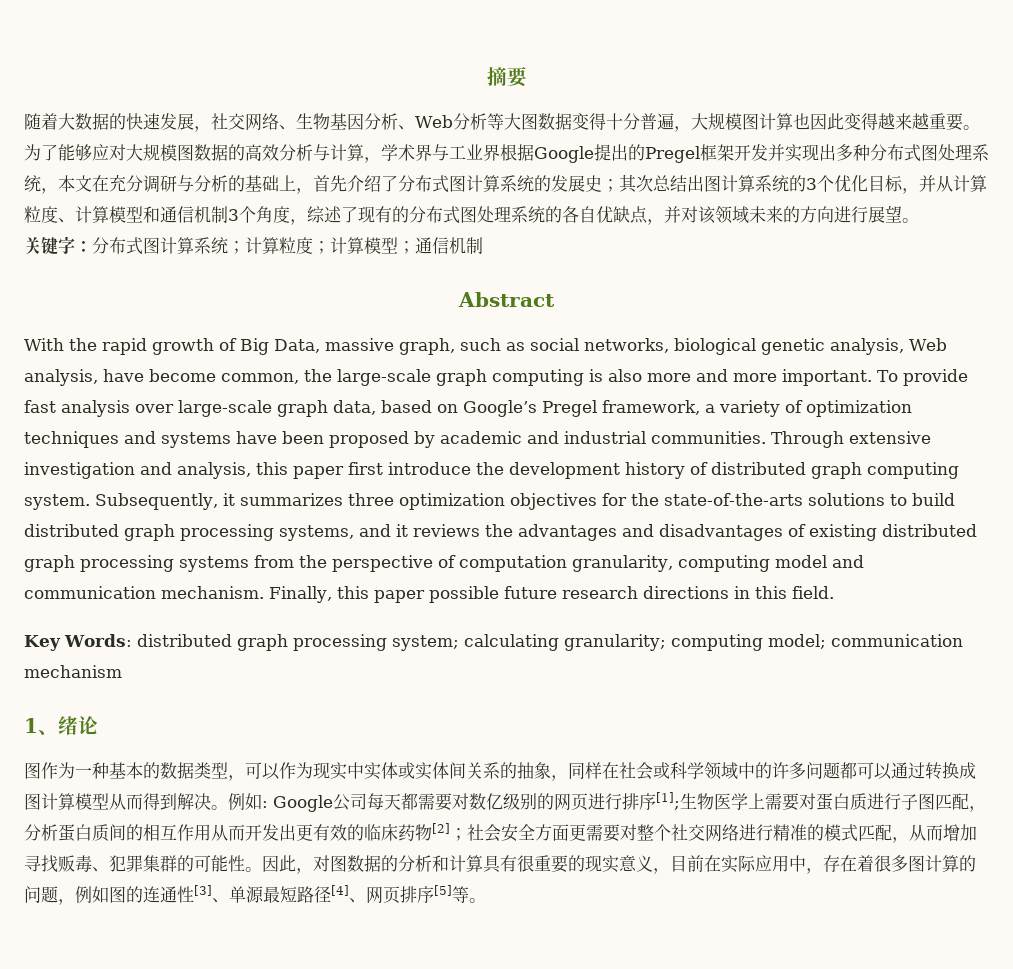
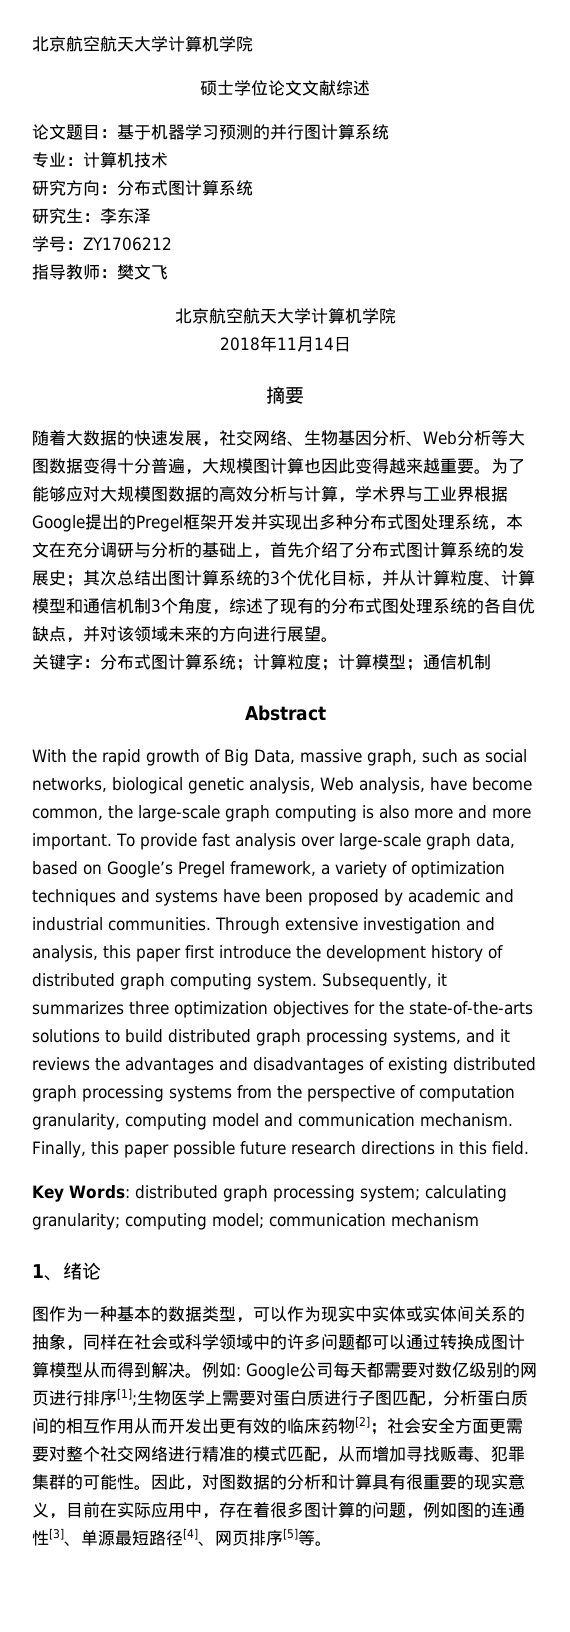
(486, 76) none -> [32,36,253,52] [200,80,370,96] [32,124,389,140] [32,152,168,168] [32,180,253,196] [32,208,151,224] [32,236,172,252] [32,264,168,280] [174,308,396,324] [219,335,351,352] 北京航空航天大学计算机学院 // 硕士学位论文文献综述 // 论文题目：基于机器学习预测的并行图计算系统 // 专业：计算机技术 // 研究方向：分布式图计算系统 // 研究生：李东泽 // 学号：ZY1706212 // 指导教师：樊文飞 // 北京航空航天大学计算机学院 // 2018年11月14日 //

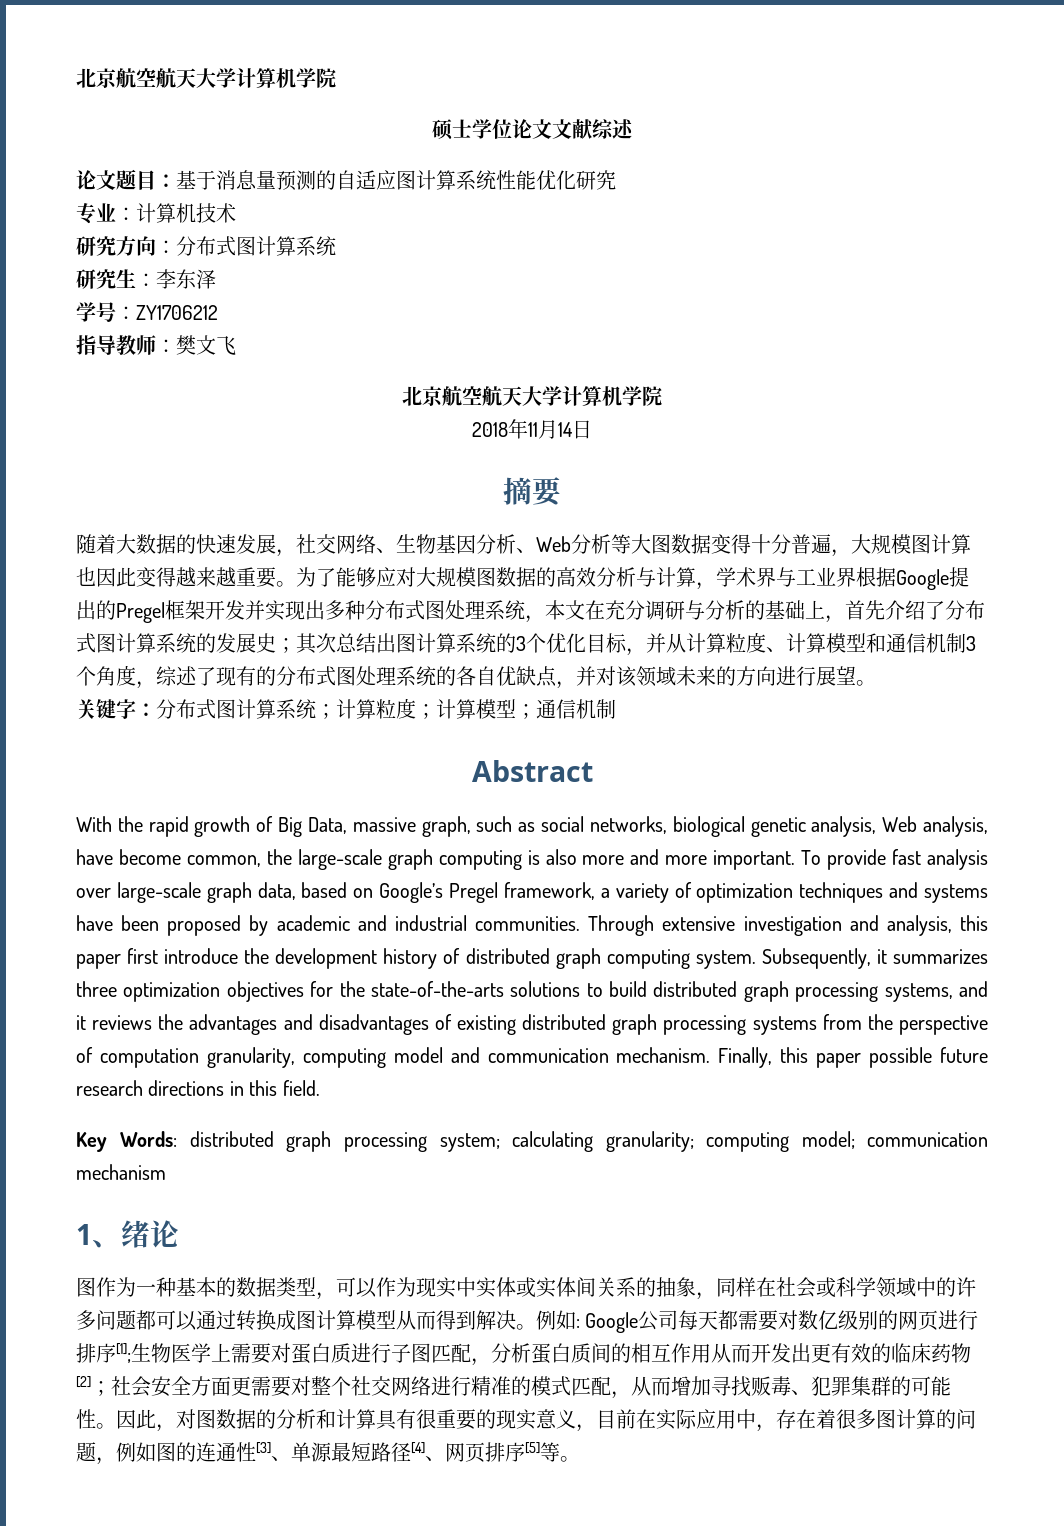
[151,124,389,140] 机器学习预测的并行图计算系统 -> [216,170,616,191] 消息量预测的自适应图计算系统性能优化研究

